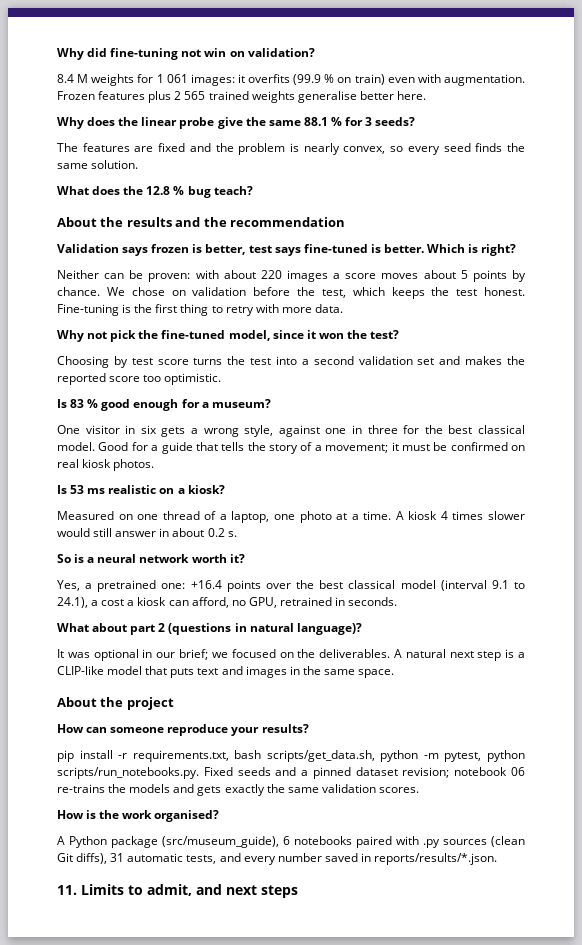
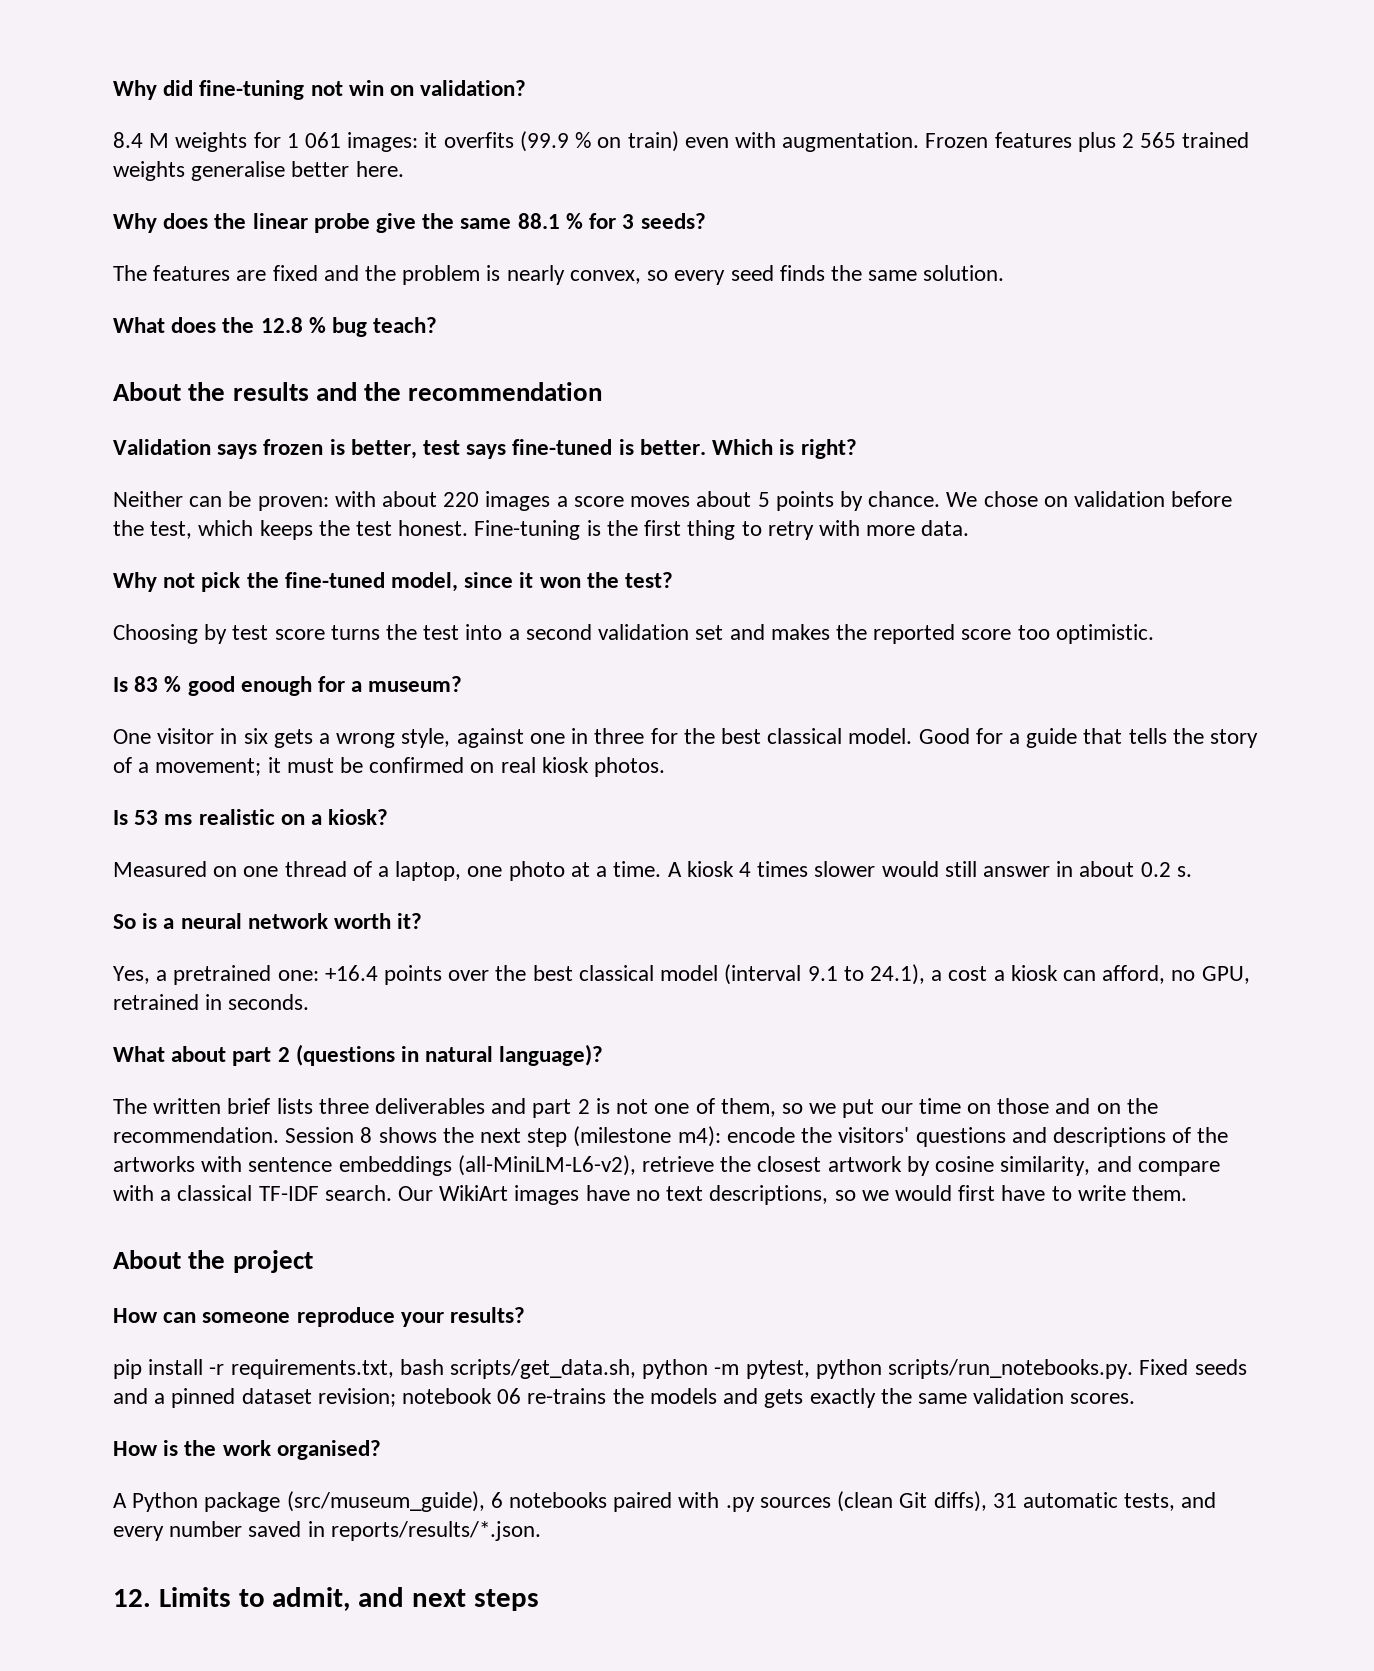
[57,649,525,661] [57,666,395,678] It was optional in our brief; we focused on the deliverables. A natural next step is a CLIP-like model that puts text and images in the same space. -> [113,1098,1158,1118] [113,1126,1229,1147] [113,1155,1220,1176] [113,1185,1187,1205] The written brief lists three deliverables and part 2 is not one of them, so we put our time on those and on the recommendation. Session 8 shows the next step (milestone m4): encode the visitors' questions and descriptions of the artworks with sentence embeddings (all-MiniLM-L6-v2), retrieve the closest artwork by cosine similarity, and compare with a classical TF-IDF search. Our WikiArt images have no text descriptions, so we would first have to write them.
[57,885,77,895] 11. -> [113,1589,151,1607] 12.

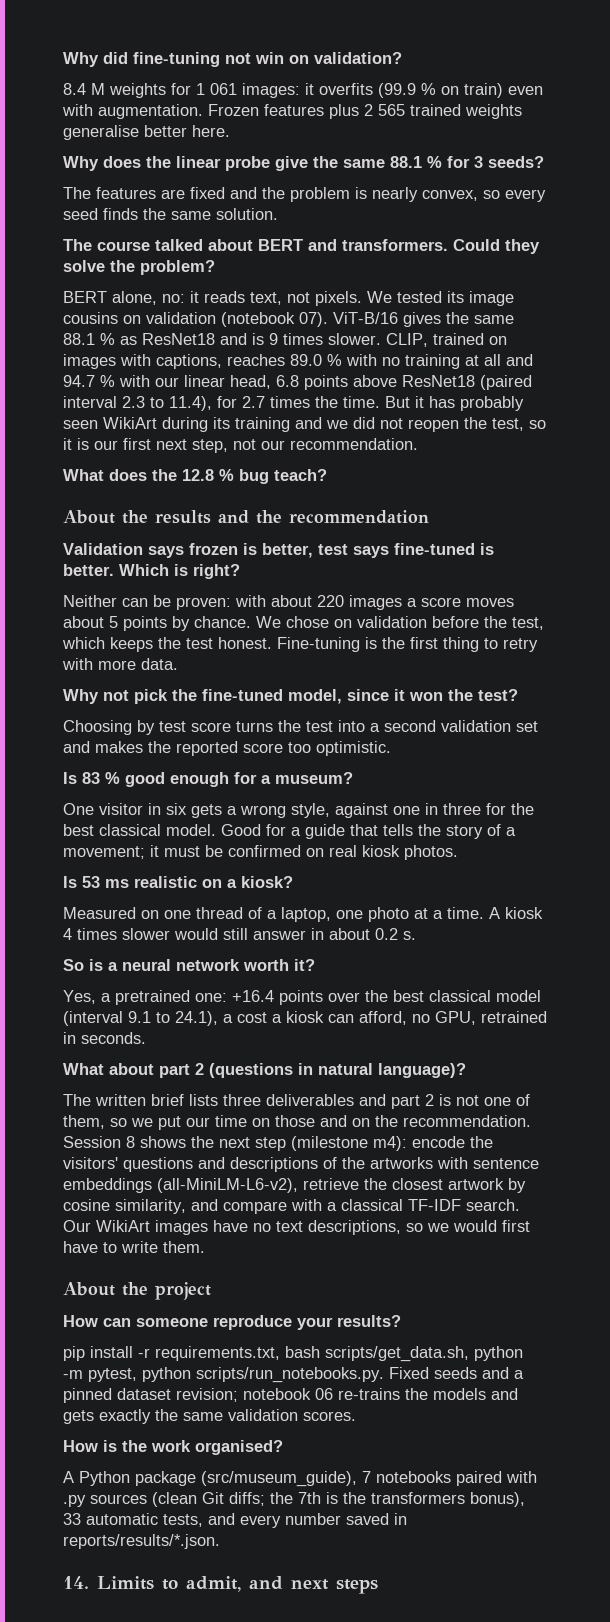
(1005, 273) none -> [63,239,540,254] [63,260,215,275] [63,291,514,306] [63,312,514,327] [63,333,507,347] [63,354,533,369] [63,375,532,390] [63,396,524,411] [63,417,546,432] [63,438,418,453] // The course talked about BERT and transformers. Could they solve the problem? // BERT alone, no: it reads text, not pixels. We tested its image cousins on validation (notebook 07). ViT-B/16 gives the same 88.1 % as ResNet18 and is 9 times slower. CLIP, trained on images with captions, reaches 89.0 % with no training at all and 94.7 % with our linear head, 6.8 points above ResNet18 (paired interval 2.3 to 11.4), for 2.7 times the time. But it has probably seen WikiArt during its training and we did not reopen the test, so it is our first next step, not our recommendation.
[490,1492,503,1508] 6 -> [362,1471,371,1483] 7
[933,1491,1017,1512] diffs), 31 -> [229,1492,525,1507] [63,1513,81,1525] diffs; the 7th is the transformers bonus), 33
[113,1589,151,1607] 12. -> [63,1576,89,1589] 14.

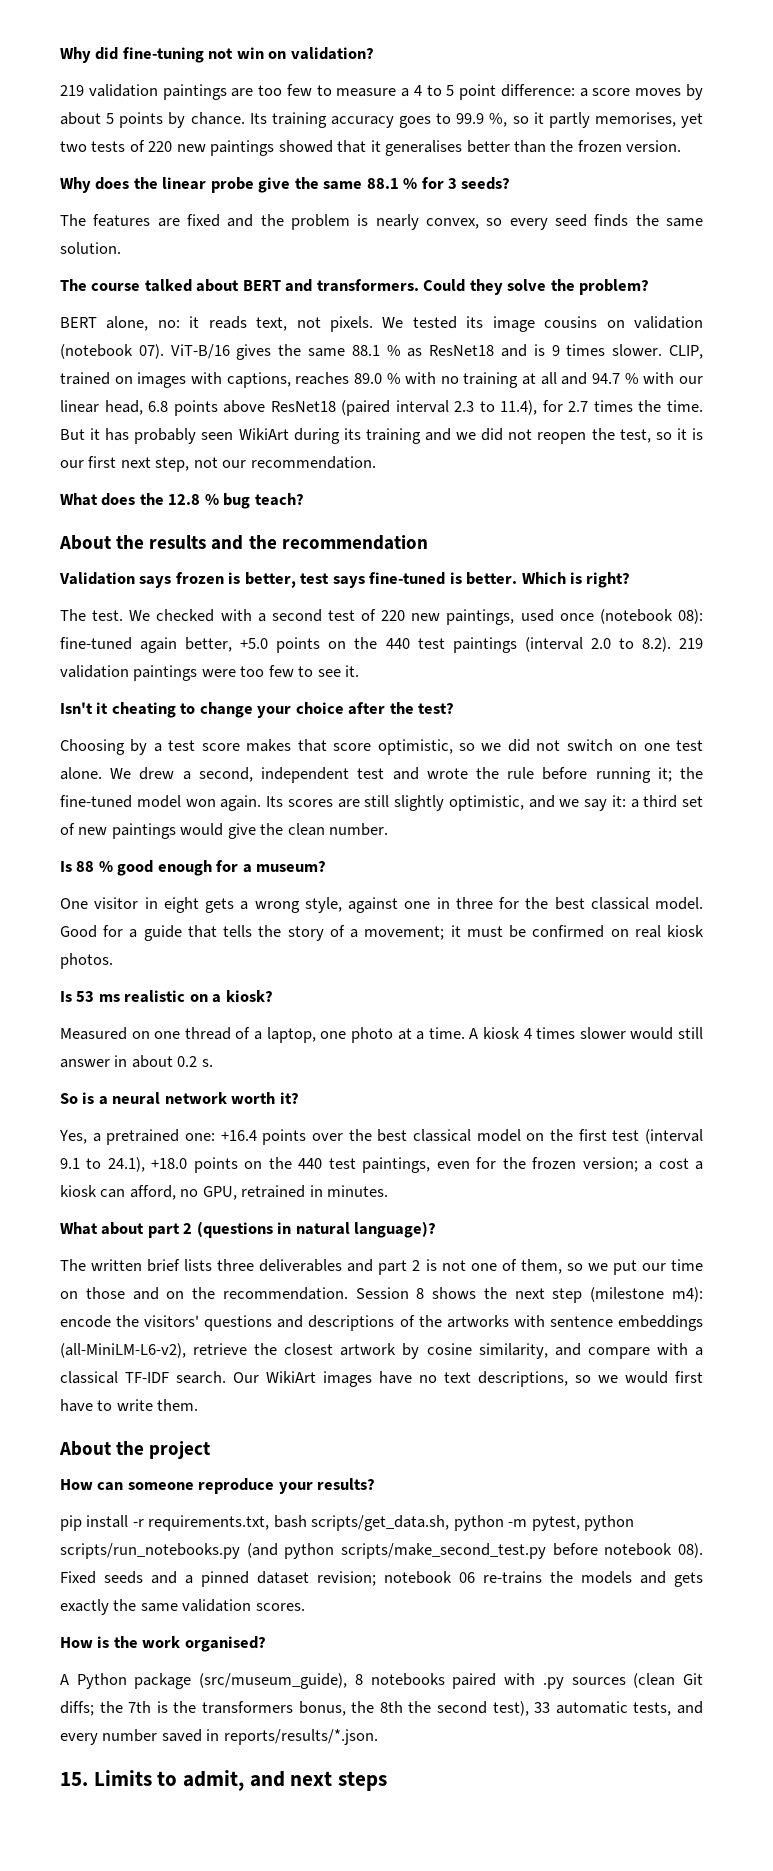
[63,83,543,98] [62,104,522,119] [63,125,230,140] 8.4 M weights for 1 061 images: it overfits (99.9 % on train) even with augmentation. Frozen features plus 2 565 trained weights generalise better here. -> [60,84,703,100] [60,112,703,128] [60,140,682,156] 219 validation paintings are too few to measure a 4 to 5 point difference: a score moves by about 5 points by chance. Its training accuracy goes to 99.9 %, so it partly memorises, yet two tests of 220 new paintings showed that it generalises better than the frozen version.
[63,595,514,610] [63,616,544,631] [62,637,538,652] [62,658,178,670] [63,689,443,704] Neither can be proven: with about 220 images a score moves about 5 points by chance. We chose on validation before the test, which keeps the test honest. Fine-tuning is the first thing to retry with more data. // Why not pick the fine-tuned model, since it won -> [60,609,703,625] [60,637,703,653] [60,665,360,681] [60,702,386,718] The test. We checked with a second test of 220 new paintings, used once (notebook 08): fine-tuned again better, +5.0 points on the 440 test paintings (interval 2.0 to 8.2). 219 validation paintings were too few to see it. // Isn't it cheating to change your choice after
(155, 727) none -> [153,743,162,752] a
[236,720,538,732] [63,741,391,756] [63,772,100,784] turns the test into a second validation set and makes the reported score too optimistic. // Is 83 -> [246,739,703,755] [60,767,703,783] [60,795,703,811] [60,823,389,839] [60,861,95,872] makes that score optimistic, so we did not switch on one test alone. We drew a second, independent test and wrote the rule before running it; the fine-tuned model won again. Its scores are still slightly optimistic, and we say it: a third set of new paintings would give the clean number. // Is 88
[166,803,187,815] six -> [163,897,199,913] eight
[63,1011,218,1026] (interval 9.1 to 24.1), -> [526,1129,704,1144] [60,1157,638,1173] on the first test (interval 9.1 to 24.1), +18.0 points on the 440 test paintings, even for the frozen version;
[81,1032,146,1044] seconds. -> [327,1185,389,1197] minutes.
[196,1367,384,1383] scripts/run_notebooks.py. -> [60,1543,703,1559] scripts/run_notebooks.py (and python scripts/make_second_test.py before notebook 08).
[362,1471,371,1483] 7 -> [354,1674,363,1685] 8
[470,1492,525,1507] bonus), -> [298,1701,529,1716] bonus, the 8th the second test),
[63,1576,89,1589] 14. -> [60,1772,88,1786] 15.

